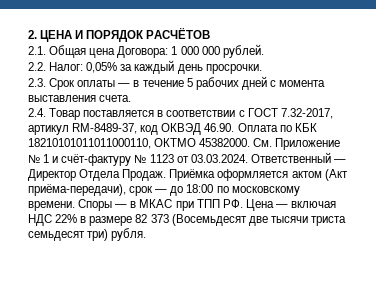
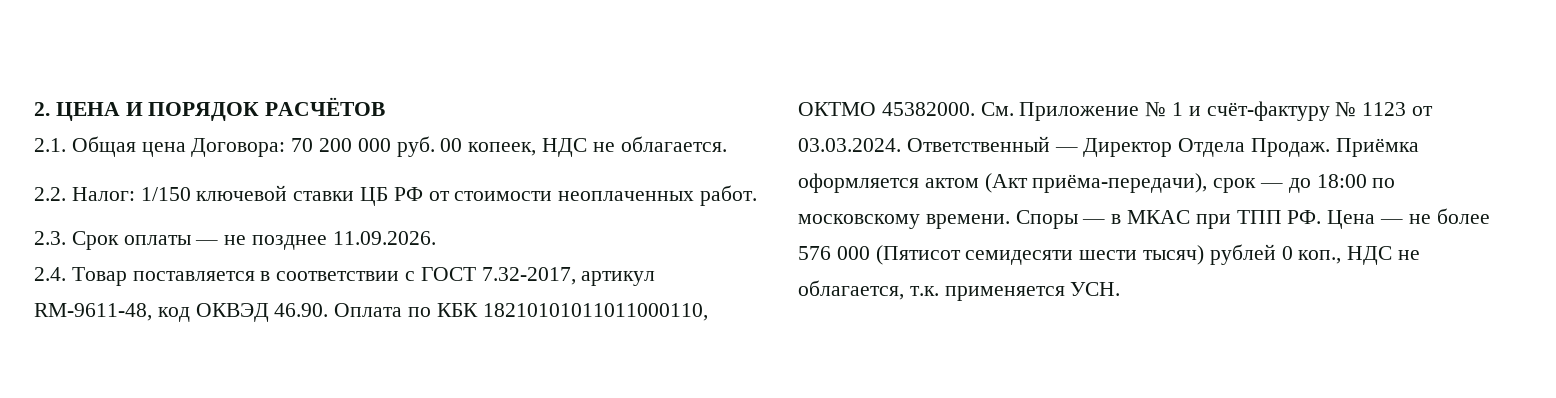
[171,44,264,58] [28,60,262,74] [28,76,326,90] [28,95,132,102] 1 000 000 рублей. // 2.2. Налог: 0,05% за каждый день просрочки. // 2.3. Срок оплаты — в течение 5 рабочих дней с момента выставления счета. -> [291,136,727,157] [34,185,758,206] [34,231,436,250] 70 200 000 руб. 00 копеек, НДС не облагается. // 2.2. Налог: 1/150 ключевой ставки ЦБ РФ от стоимости неоплаченных работ. // 2.3. Срок оплаты — не позднее 11.09.2026.
[72,123,138,134] RM-8489-37, -> [34,303,152,321] RM-9611-48,
[291,201,337,208] [28,214,346,226] [28,228,147,241] включая НДС 22% в размере 82 373 (Восемьдесят две тысячи триста семьдесят три) рубля. -> [1408,208,1490,224] [798,244,1421,265] [798,280,1121,301] не более 576 000 (Пятисот семидесяти шести тысяч) рублей 0 коп., НДС не облагается, т.к. применяется УСН.

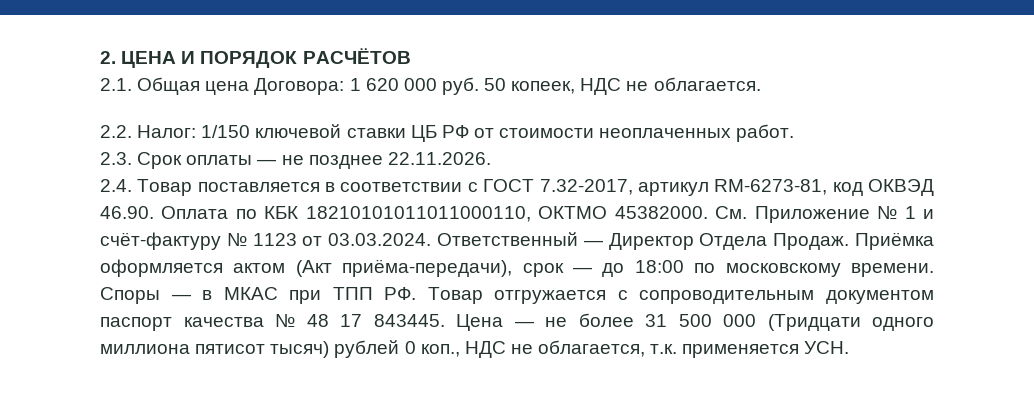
[291,138,353,152] 70 200 -> [349,78,399,91] 1 620
[440,138,463,152] 00 -> [484,78,507,91] 50
[332,231,436,245] 11.09.2026. -> [387,152,491,165] 22.11.2026.
[34,303,152,321] RM-9611-48, -> [714,179,828,195] RM-6273-81,
[1327,208,1490,229] [798,245,1138,265] Цена — не более 576 000 (Пятисот семидесяти шести -> [427,287,934,304] [100,313,934,331] [100,344,266,354] Товар отгружается с сопроводительным документом паспорт качества № 48 17 843445. Цена — не более 31 500 000 (Тридцати одного миллиона пятисот

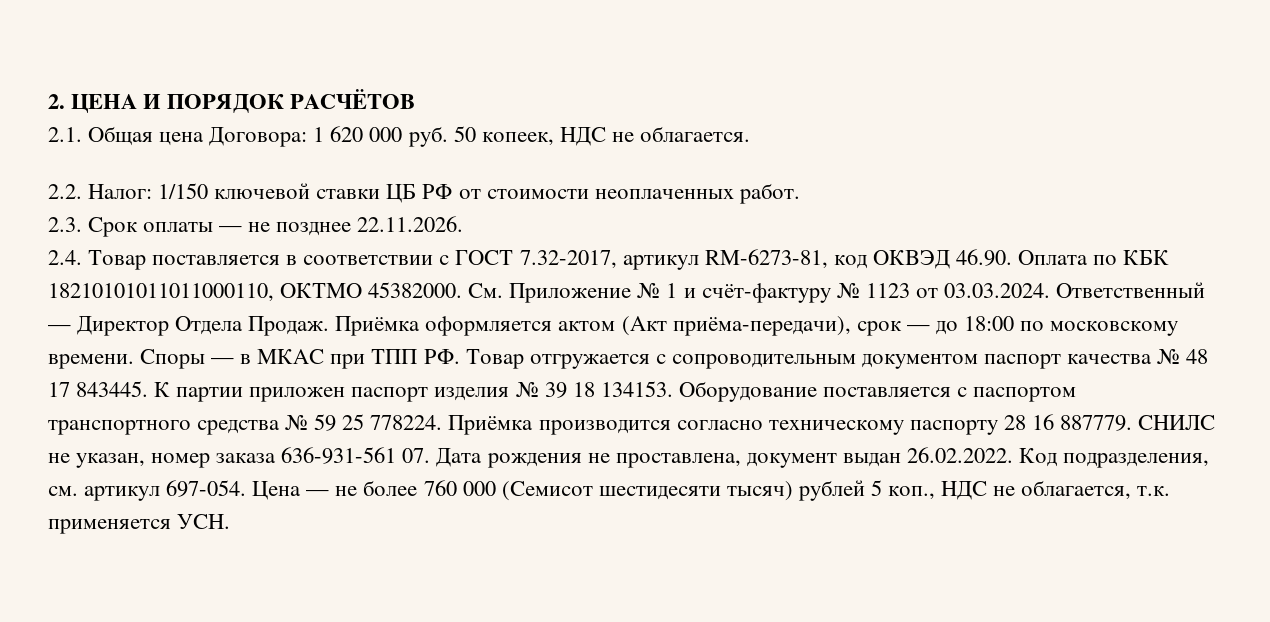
[456,313,934,331] [100,344,266,354] Цена — не более 31 500 000 (Тридцати одного миллиона пятисот -> [154,381,1077,402] [48,414,1216,435] [48,447,1210,468] [48,480,721,501] К партии приложен паспорт изделия № 39 18 134153. Оборудование поставляется с паспортом транспортного средства № 59 25 778224. Приёмка производится согласно техническому паспорту 28 16 887779. СНИЛС не указан, номер заказа 636-931-561 07. Дата рождения не проставлена, документ выдан 26.02.2022. Код подразделения, см. артикул 697-054. Цена — не более 760 000 (Семисот шестидесяти
[404,341,416,354] 0 -> [870,480,882,496] 5

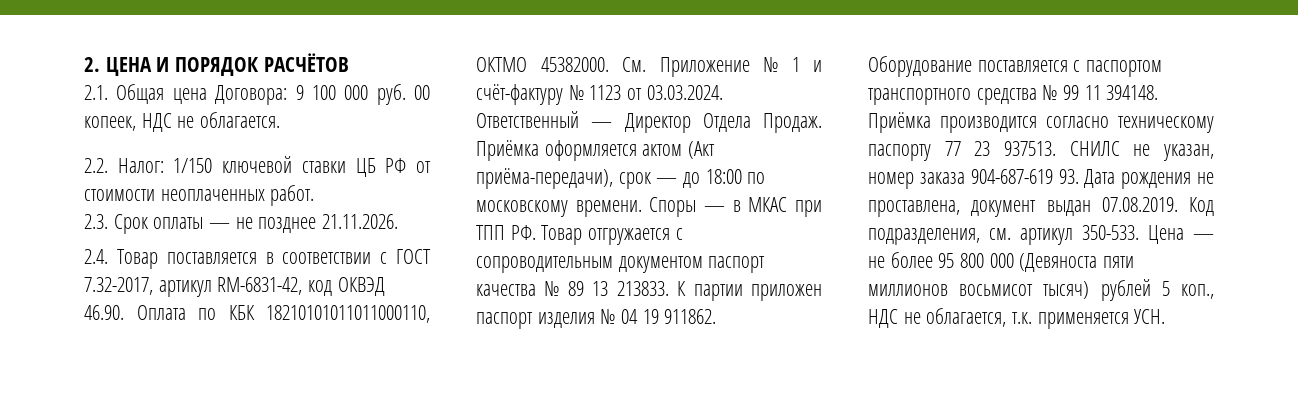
[313,126,364,142] 1 620 -> [295,85,336,100] 9 100
[453,126,476,142] 50 -> [414,85,430,100] 00
[357,216,464,232] 22.11.2026. -> [322,214,399,229] 21.11.2026.
[704,249,828,269] RM-6273-81, -> [217,277,303,295] RM-6831-42,
[1186,349,1209,364] [48,381,149,397] 48 17 843445. -> [567,281,669,296] 89 13 213833.
[544,381,673,398] 39 18 134153. -> [621,309,717,324] 04 19 911862.
[314,414,443,431] 59 25 778224. -> [1063,85,1159,100] 99 11 394148.
[1003,414,1132,431] 28 16 887779. -> [944,141,1056,156] 77 23 937513.
[281,447,431,464] 636-931-561 07. -> [970,169,1079,184] 904-687-619 93.
[906,447,1013,463] 26.02.2022. -> [1101,197,1178,212] 07.08.2019.
[166,480,247,497] 697-054. -> [1082,225,1139,240] 350-533.
[423,480,721,501] 760 000 (Семисот шестидесяти -> [938,253,1135,272] [868,284,1034,296] 95 800 000 (Девяноста пяти миллионов восьмисот

